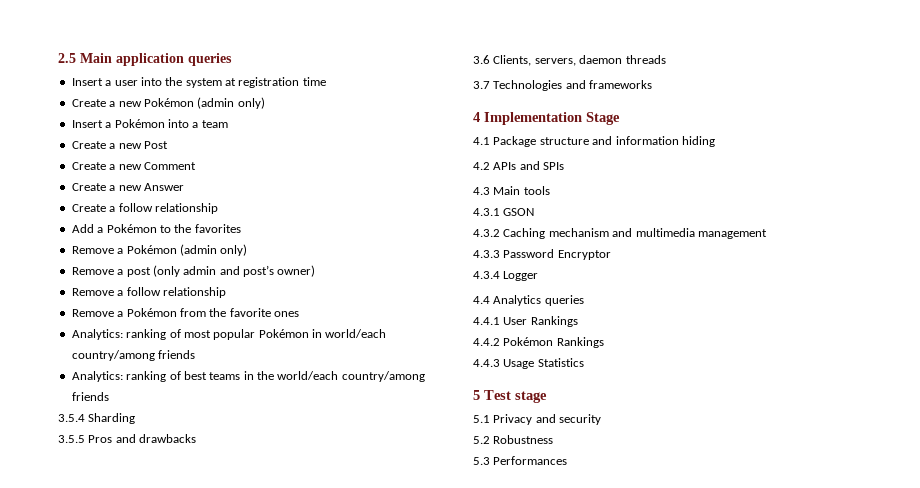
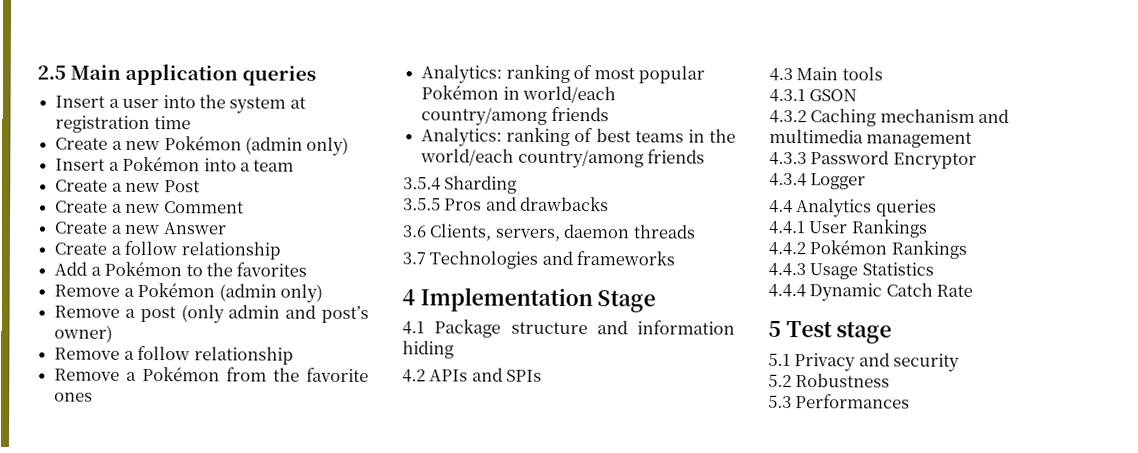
(584, 362) none -> [768,282,974,302] // 4.4.4 Dynamic Catch Rate

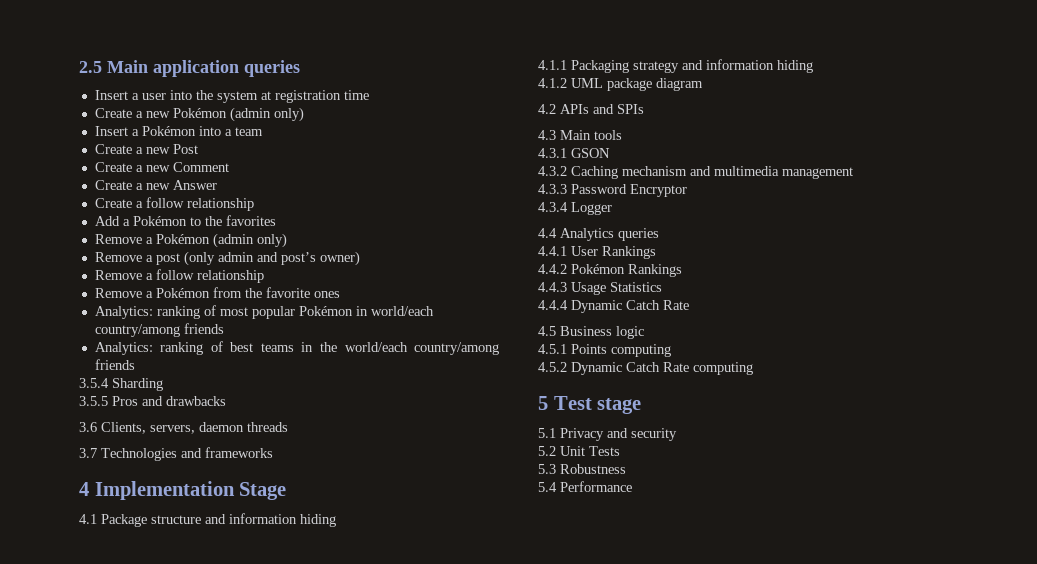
(454, 349) none -> [538,59,813,73] [538,78,703,91] // 4.1.1 Packaging strategy and information hiding // 4.1.2 UML package diagram
(974, 290) none -> [538,326,644,339] [538,344,671,357] [538,362,753,375] // 4.5 Business logic // 4.5.1 Points computing // 4.5.2 Dynamic Catch Rate computing
(792, 380) none -> [560,446,620,456] [538,464,556,474] Unit Tests // 5.3
[768,394,911,409] 5.3 Performances -> [538,481,632,492] 5.4 Performance

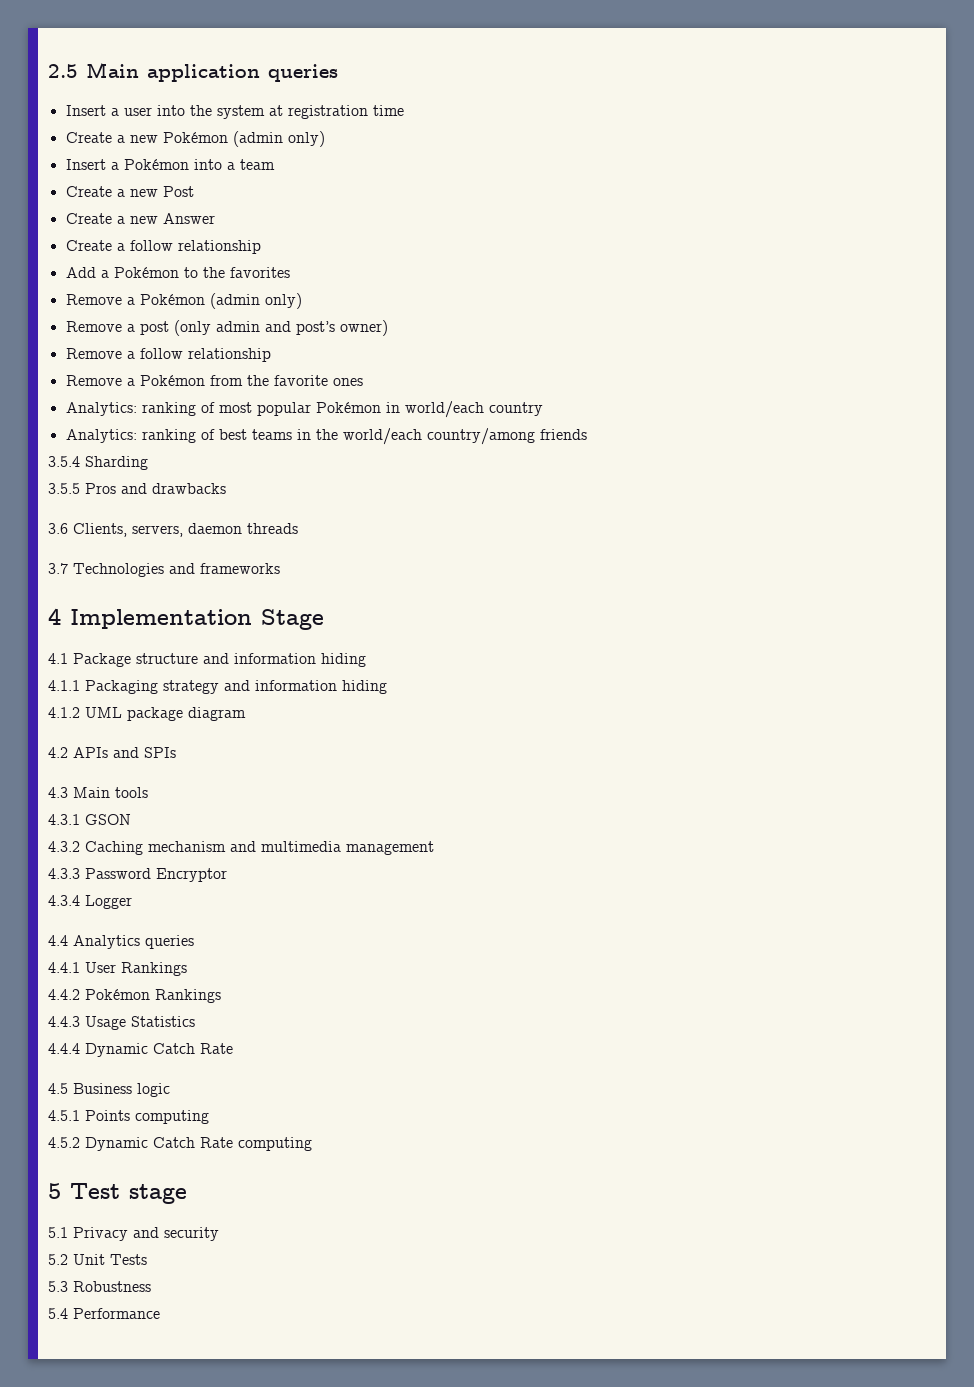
[94,162,229,172] // Create a new Comment -> (194, 191) none
[94,323,224,337] country/among friends -> [488,402,543,416] country

